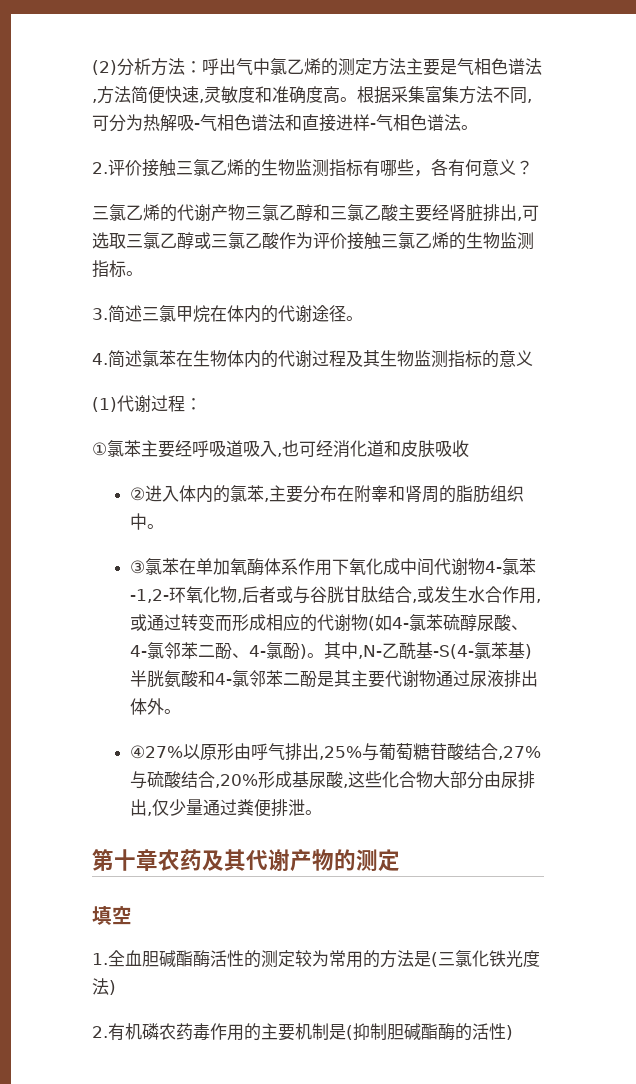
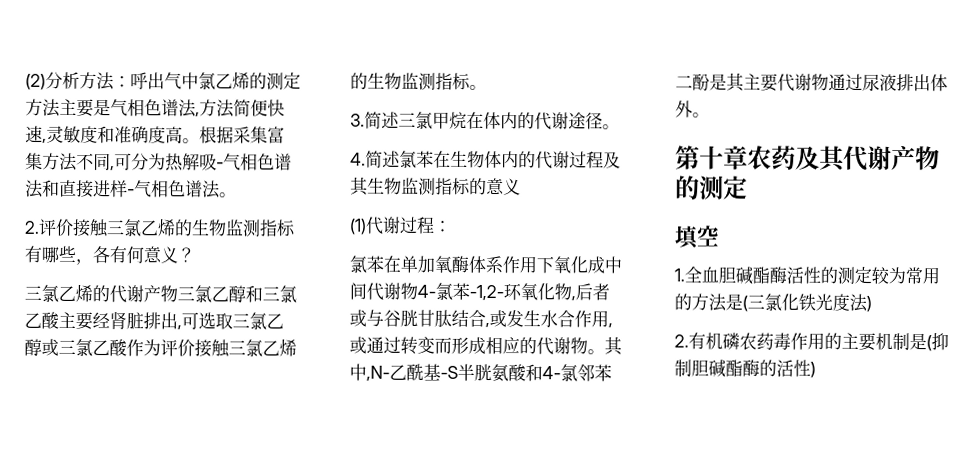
[92,440,469,458] [130,485,525,503] [130,513,165,530] [130,560,146,574] ①氯苯主要经呼吸道吸入,也可经消化道和皮肤吸收 // ②进入体内的氯苯,主要分布在附睾和肾周的脂肪组织中。 // ③ -> (452, 226) none
[368,614,529,631] [130,642,308,660] (如4-氯苯硫醇尿酸、4-氯邻苯二酚、4-氯酚) -> (588, 346) none
[433,642,533,659] -S(4-氯苯基) -> [440,365,458,379] -S
[130,743,542,761] [130,771,536,789] [130,799,323,817] // ④27%以原形由呼气排出,25%与葡萄糖苷酸结合,27%与硫酸结合,20%形成基尿酸,这些化合物大部分由尿排出,仅少量通过粪便排泄。 -> (710, 115) none

